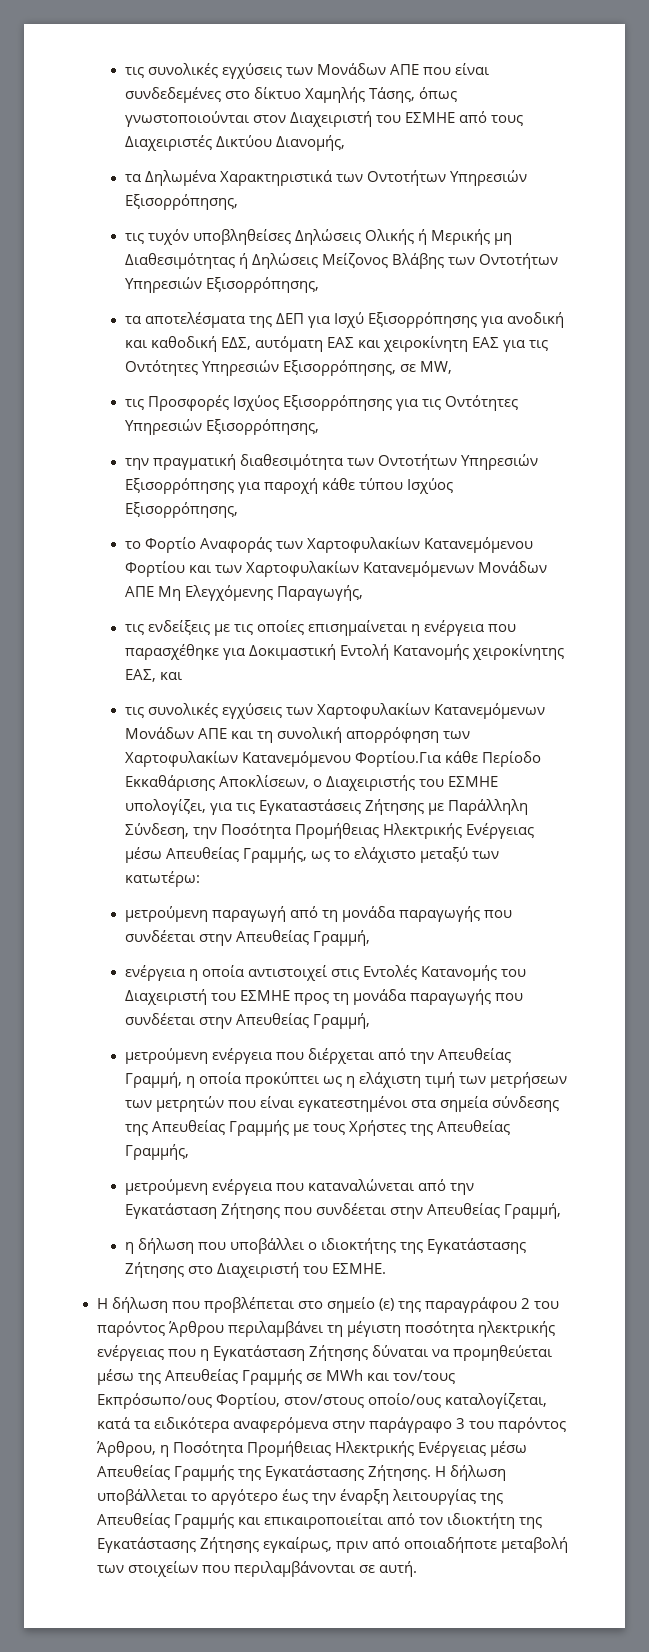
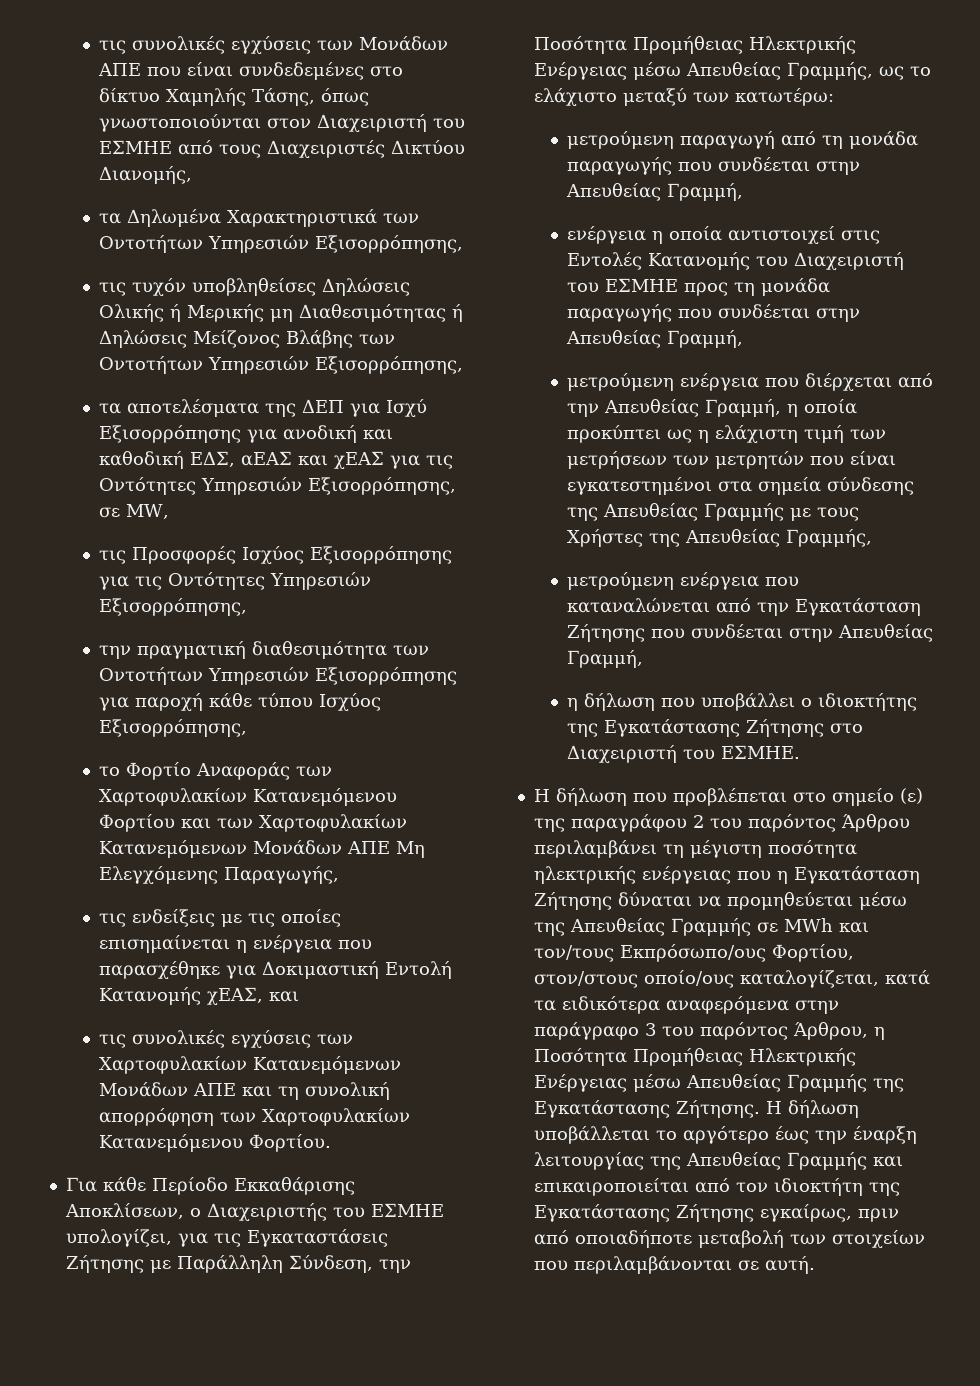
[254,336,500,352] αυτόματη ΕΑΣ και χειροκίνητη ΕΑΣ -> [240,451,384,469] αΕΑΣ και χΕΑΣ
[472,644,565,660] [124,669,156,682] χειροκίνητης ΕΑΣ, -> [206,987,263,1005] χΕΑΣ,
[354,751,441,767] Φορτίου.Για -> [248,1134,331,1152] [65,1177,97,1192] Φορτίου. // Για

